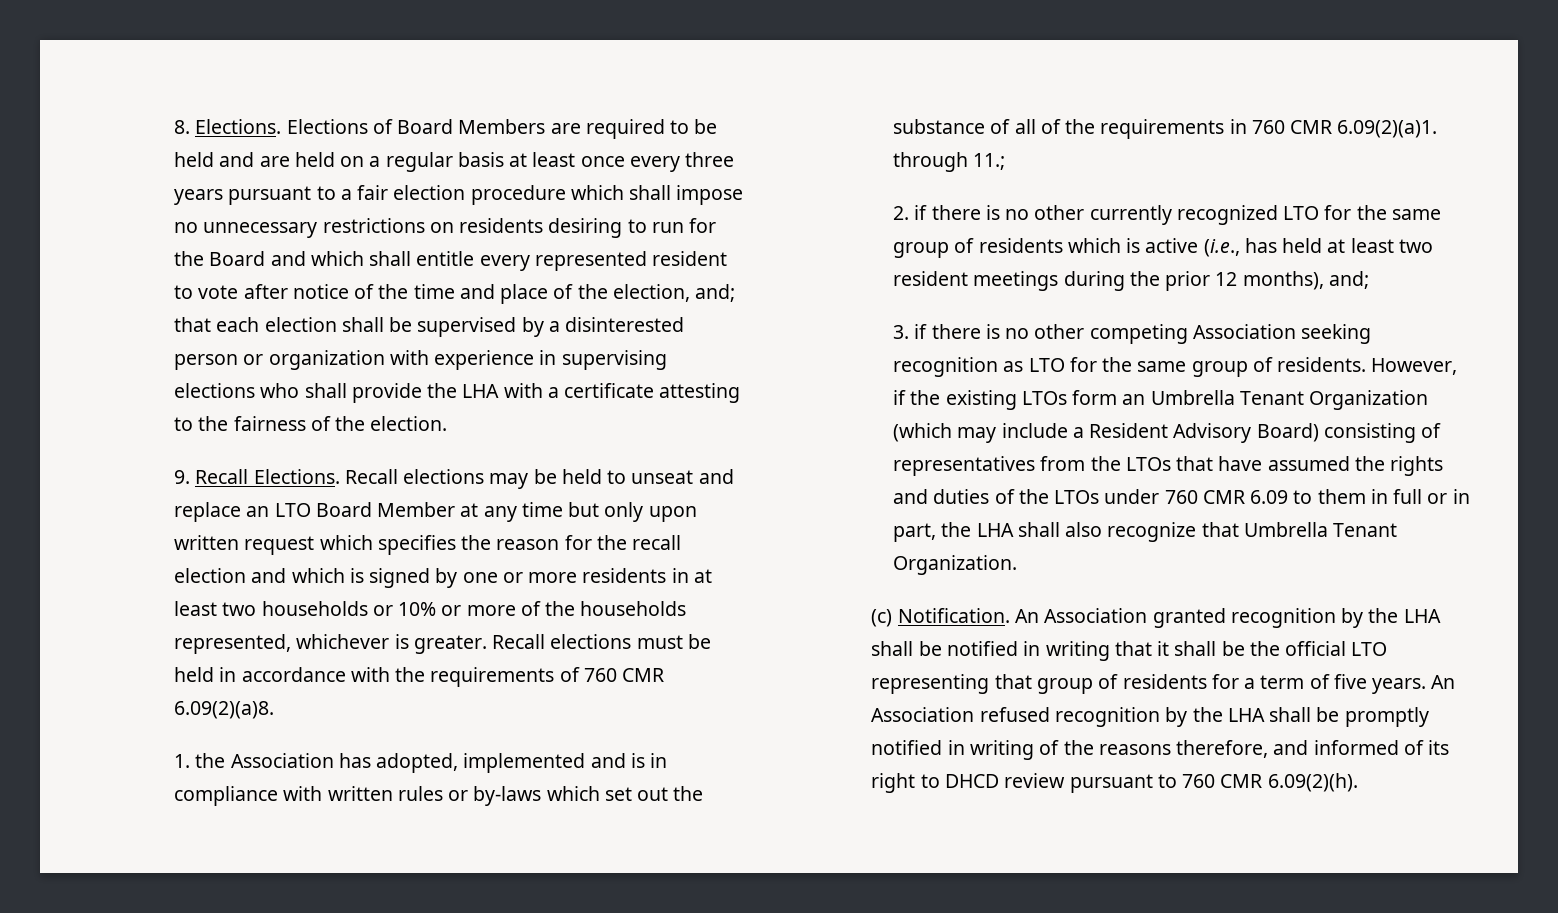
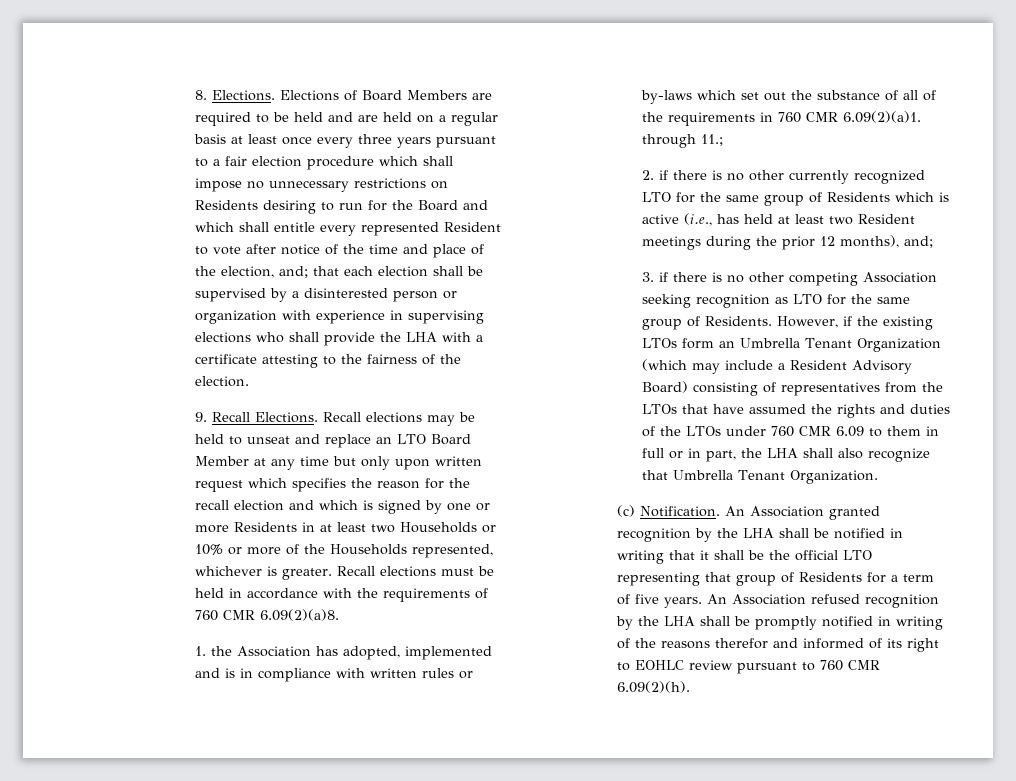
[459,218,544,233] residents -> [194,200,258,210] Residents
[652,251,728,266] resident -> [443,222,501,232] Resident
[582,568,667,583] residents -> [233,522,297,532] Residents
[261,601,368,616] households -> [399,522,477,533] Households
[580,601,687,616] households -> [329,544,407,555] Households
[978,238,1063,253] residents -> [826,192,890,202] Residents
[892,271,968,286] resident -> [857,214,915,224] Resident
[1277,357,1367,372] residents. -> [704,316,772,326] Residents.
[1122,674,1207,689] residents -> [799,572,863,582] Residents
[1176,740,1269,758] therefore, -> [715,638,769,649] therefor
[945,774,1000,788] DHCD -> [635,660,685,670] EOHLC

